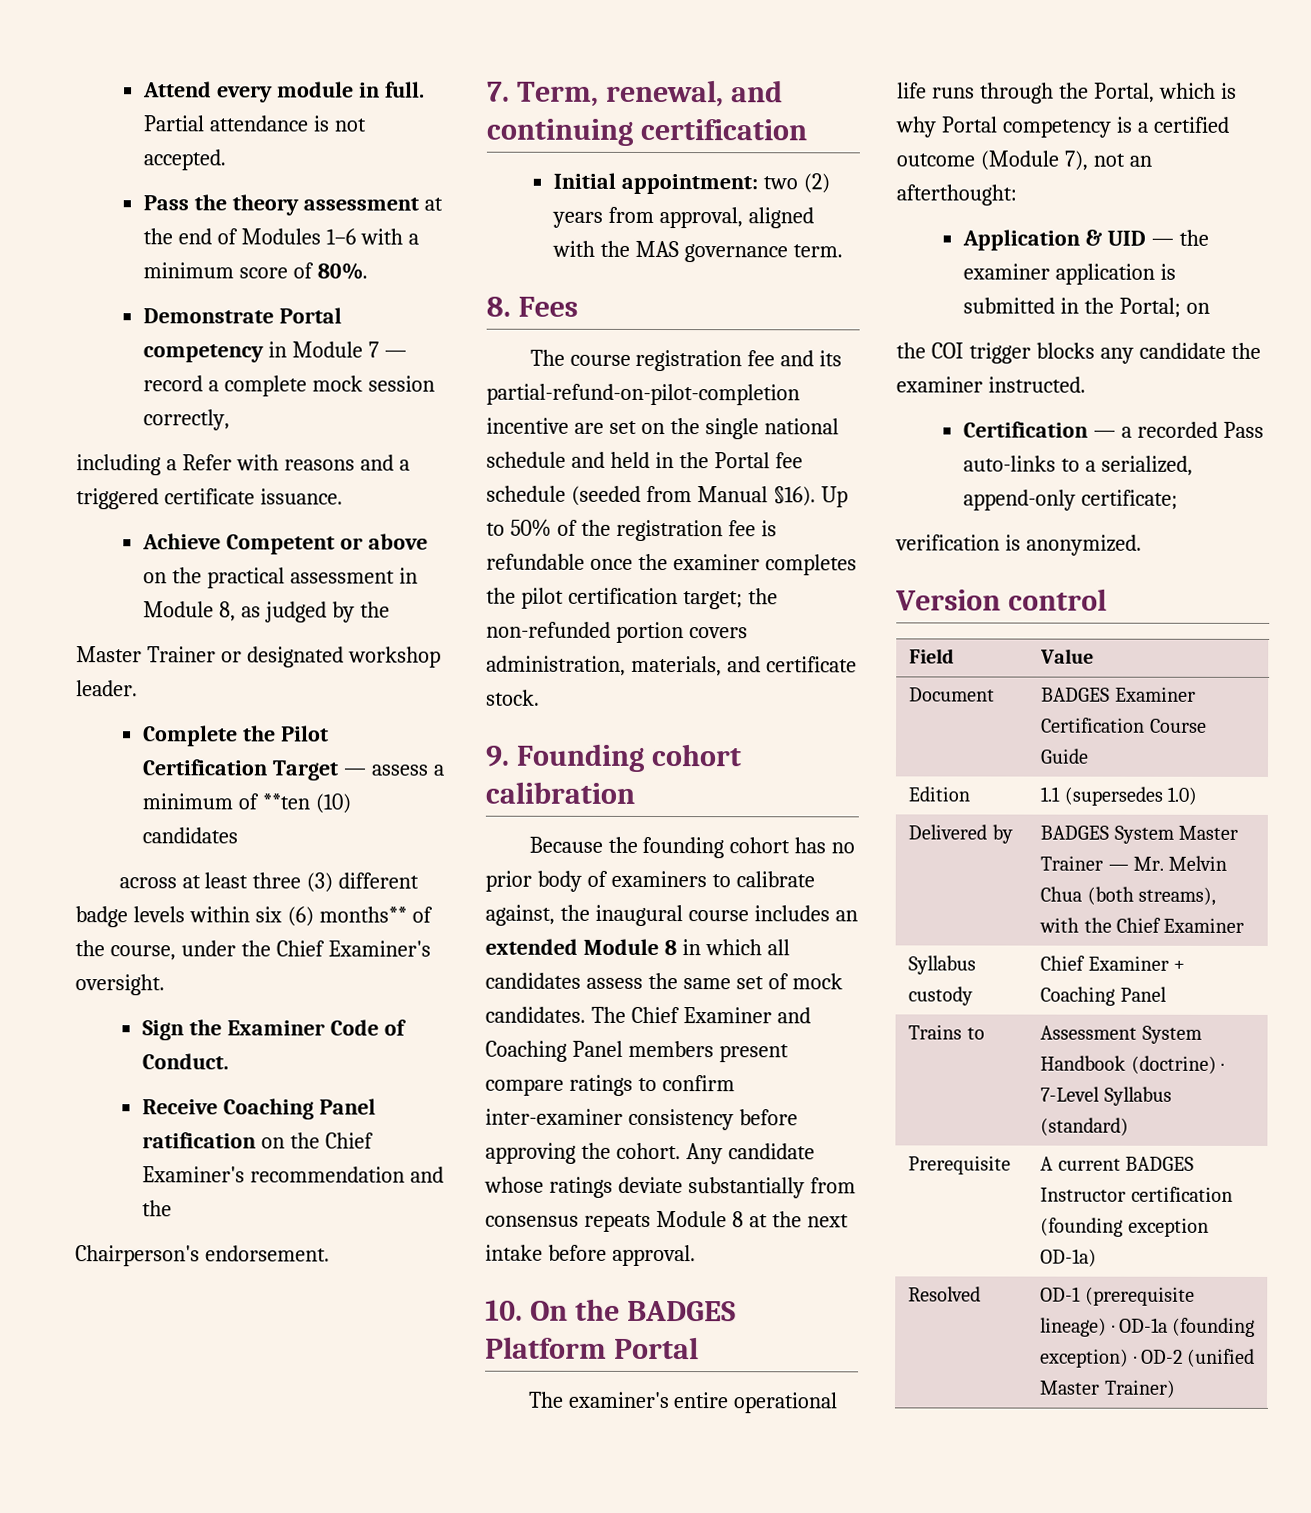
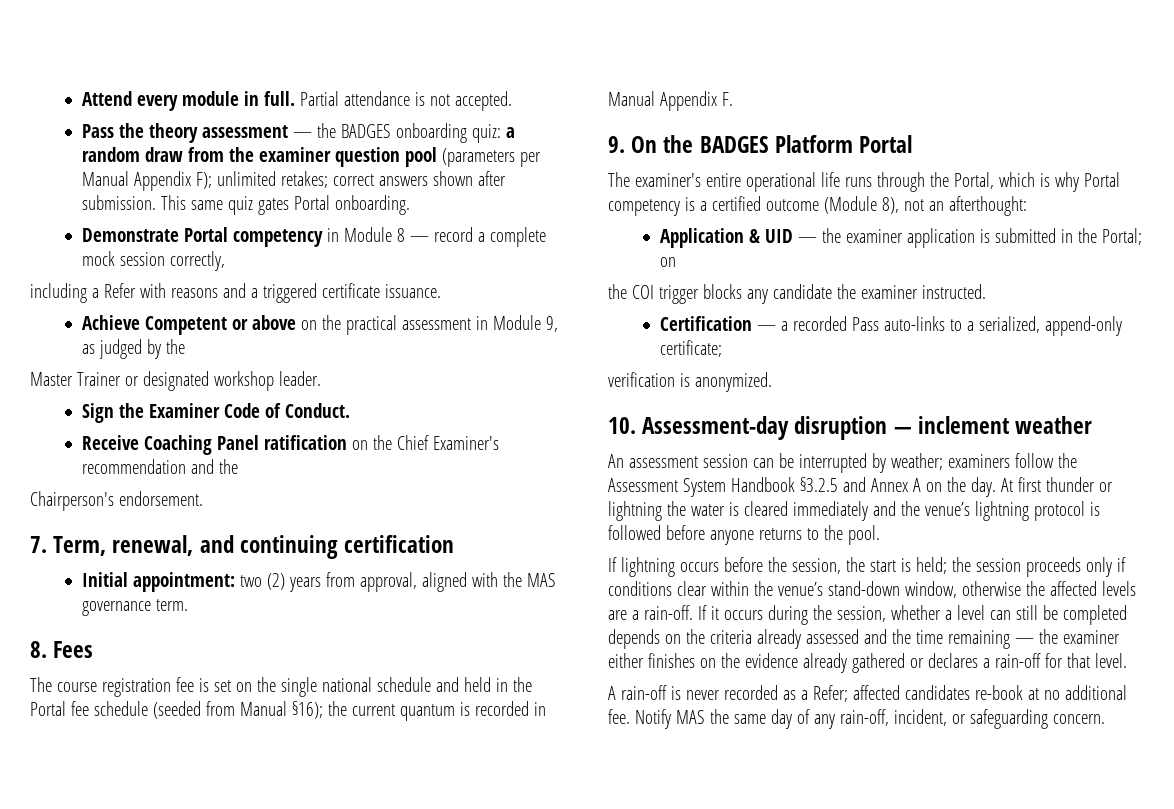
[423,197,443,211] [143,228,419,245] [143,262,368,280] at the end of Modules 1–6 with a minimum score of 80%. -> [293,123,515,143] [82,147,541,167] [82,171,506,191] [82,195,410,215] — the BADGES onboarding quiz: a random draw from the examiner question pool (parameters per Manual Appendix F); unlimited retakes; correct answers shown after submission. This same quiz gates Portal onboarding.
[367,341,379,358] 7 -> [397,228,406,242] 8
[219,601,237,622] 8, -> [545,316,558,332] 9,
[143,725,330,747] [142,759,444,781] [142,793,351,814] [142,827,239,844] [118,872,420,893] [75,906,433,928] [75,940,431,961] [75,974,165,996] // Complete the Pilot Certification Target — assess a minimum of **ten (10) candidates // across at least three (3) different badge levels within six (6) months** of the course, under the Chief Examiner's oversight. -> (321, 378) none
[780,350,843,367] [486,383,800,406] [486,417,604,434] and its partial-refund-on-pilot-completion incentive are -> [198,678,209,692] is
[772,486,848,508] [486,518,777,542] [486,553,857,576] [486,587,778,610] [486,621,748,644] [486,655,857,677] [486,689,540,706] [485,743,742,772] [485,781,635,804] [528,836,856,859] [485,870,815,892] [485,904,858,927] [485,938,790,956] [485,972,843,990] [485,1006,811,1024] [485,1040,789,1063] [485,1074,735,1096] [485,1108,798,1131] [485,1142,815,1165] [484,1176,856,1199] [485,1211,849,1232] [485,1244,696,1267] [485,1299,523,1321] §16). Up to 50% of the registration fee is refundable once the examiner completes the pilot certification target; the non-refunded portion covers administration, materials, and certificate stock. // 9. Founding cohort calibration // Because the founding cohort has no prior body of examiners to calibrate against, the inaugural course includes an extended Module 8 in which all candidates assess the same set of mock candidates. The Chief Examiner and Coaching Panel members present compare ratings to confirm inter-examiner consistency before approving the cohort. Any candidate whose ratings deviate substantially from consensus repeats Module 8 at the next intake before approval. // 10. -> [291,701,546,721] [608,91,733,111] [608,136,625,153] §16); the current quantum is recorded in Manual Appendix F. // 9.
[1063,150,1088,171] 7), -> [881,197,899,214] 8),
[895,588,1107,611] [909,648,955,664] [1040,648,1095,664] [909,687,996,702] [1041,686,1196,702] [1041,717,1207,733] [1040,748,1090,764] [908,786,971,802] [1040,786,1198,806] [908,824,1013,844] [1040,825,1239,844] [1040,855,1228,871] [1040,886,1217,906] [1039,917,1245,933] [908,955,977,975] [908,986,974,1006] [1040,955,1186,971] [1040,986,1167,1006] [908,1024,985,1040] [1040,1025,1202,1044] [1040,1055,1226,1074] [1040,1086,1172,1106] [1040,1117,1130,1136] [908,1155,1012,1175] [1040,1156,1195,1171] [1040,1186,1233,1202] [1040,1217,1209,1237] [1040,1248,1098,1267] [908,1286,982,1302] [1040,1286,1195,1306] [1040,1317,1256,1337] [1040,1348,1256,1368] [1039,1379,1176,1398] Version control // Field | Value // Document | BADGES Examiner Certification Course Guide // Edition | 1.1 (supersedes 1.0) // Delivered by | BADGES System Master Trainer — Mr. Melvin Chua (both streams), with the Chief Examiner // Syllabus custody | Chief Examiner + Coaching Panel // Trains to | Assessment System Handbook (doctrine) · 7-Level Syllabus (standard) // Prerequisite | A current BADGES Instructor certification (founding exception OD-1a) // Resolved | OD-1 (prerequisite lineage) · OD-1a (founding exception) · OD-2 (unified Master Trainer) -> [608,416,1093,440] [608,453,1077,473] [608,477,1113,497] [608,501,1100,521] [608,525,880,545] [608,557,1126,577] [608,581,1136,598] [608,605,1127,625] [608,629,1120,649] [608,653,1127,673] [608,685,1127,702] [608,709,1105,729] 10. Assessment-day disruption — inclement weather // An assessment session can be interrupted by weather; examiners follow the Assessment System Handbook §3.2.5 and Annex A on the day. At first thunder or lightning the water is cleared immediately and the venue’s lightning protocol is followed before anyone returns to the pool. // If lightning occurs before the session, the start is held; the session proceeds only if conditions clear within the venue’s stand-down window, otherwise the affected levels are a rain-off. If it occurs during the session, whether a level can still be completed depends on the criteria already assessed and the time remaining — the examiner either finishes on the evidence already gathered or declares a rain-off for that level. // A rain-off is never recorded as a Refer; affected candidates re-book at no additional fee. Notify MAS the same day of any rain-off, incident, or safeguarding concern.

